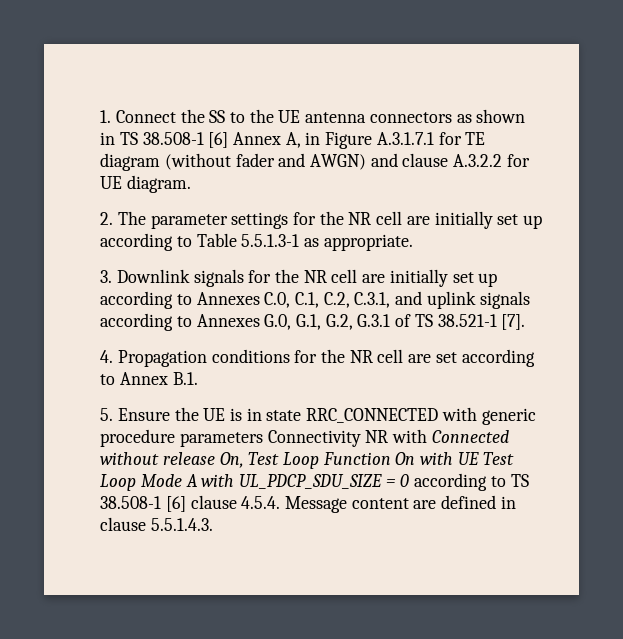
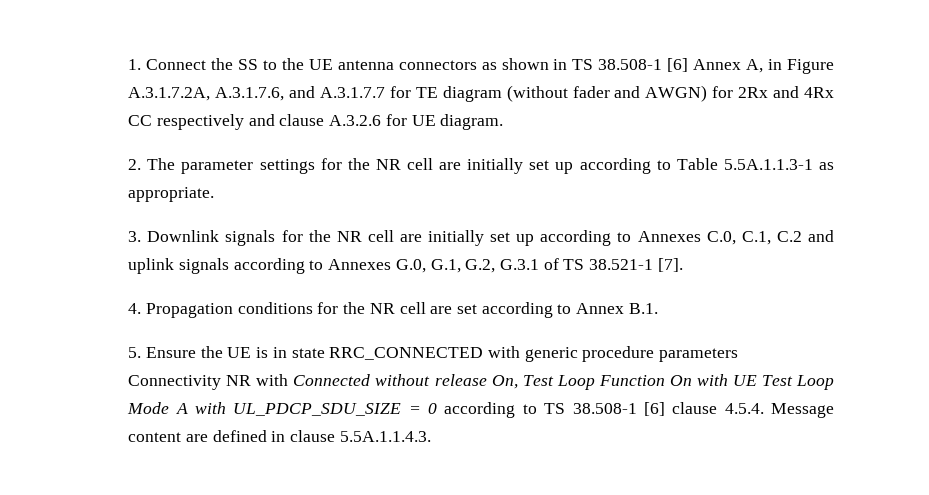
[376,132,434,145] A.3.1.7.1 -> [128,86,385,101] A.3.1.7.2A, A.3.1.7.6, and A.3.1.7.7
(367, 162) none -> [712,86,835,98] [128,114,244,130] for 2Rx and 4Rx CC respectively
[453,154,503,167] A.3.2.2 -> [329,115,382,126] A.3.2.6
[241,234,300,247] 5.5.1.3-1 -> [723,159,813,170] 5.5A.1.1.3-1
[323,292,391,308] C.2, C.3.1, -> [776,231,802,242] C.2
[150,518,213,531] 5.5.1.4.3. -> [339,431,431,442] 5.5A.1.1.4.3.

